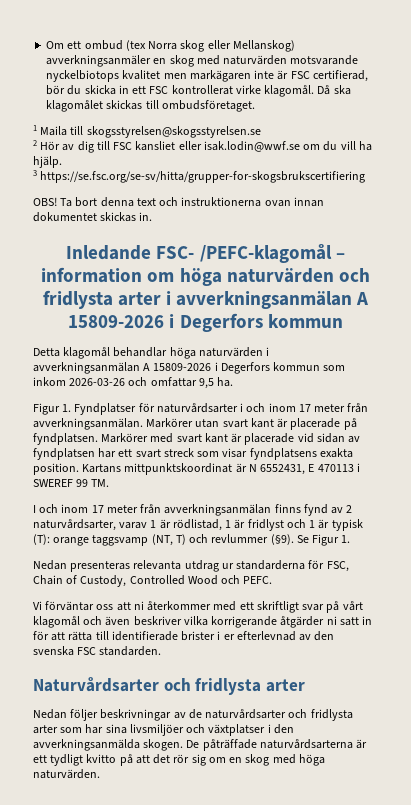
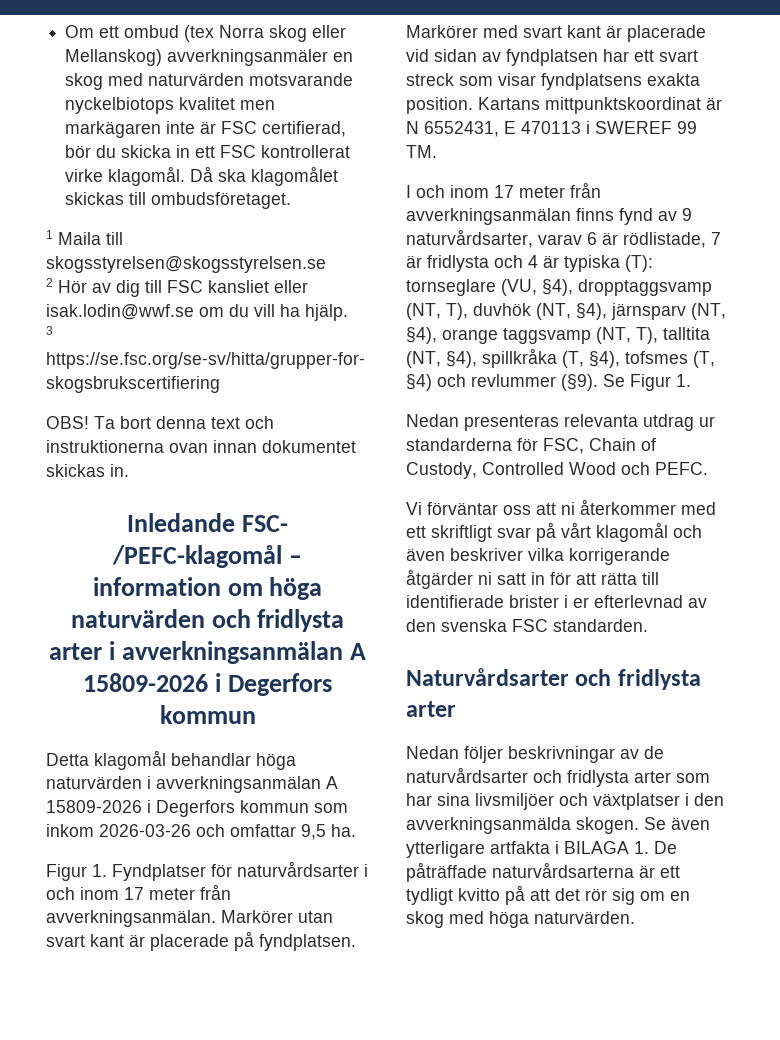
[346,505,353,513] 2 -> [682,208,692,221] 9
[150,519,363,531] [33,534,186,546] 1 är rödlistad, 1 är fridlyst och 1 är typisk (T): orange taggsvamp (NT, T) -> [587,232,721,248] [406,255,653,272] [406,279,712,296] [406,303,726,320] [406,327,710,344] [406,348,715,368] [406,374,432,391] 6 är rödlistade, 7 är fridlysta och 4 är typiska (T): tornseglare (VU, §4), dropptaggsvamp (NT, T), duvhök (NT, §4), järnsparv (NT, §4), orange taggsvamp (NT, T), talltita (NT, §4), spillkråka (T, §4), tofsmes (T, §4)
(184, 745) none -> [644,817,710,830] [406,841,649,858] Se även ytterligare artfakta i BILAGA 1.

